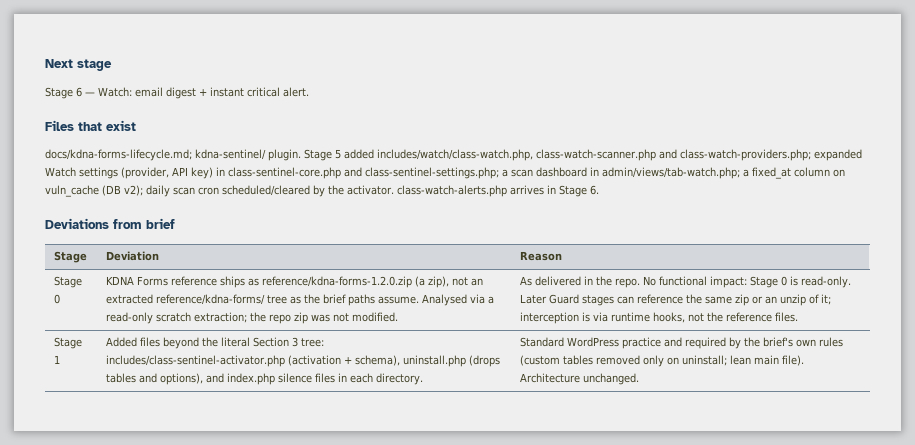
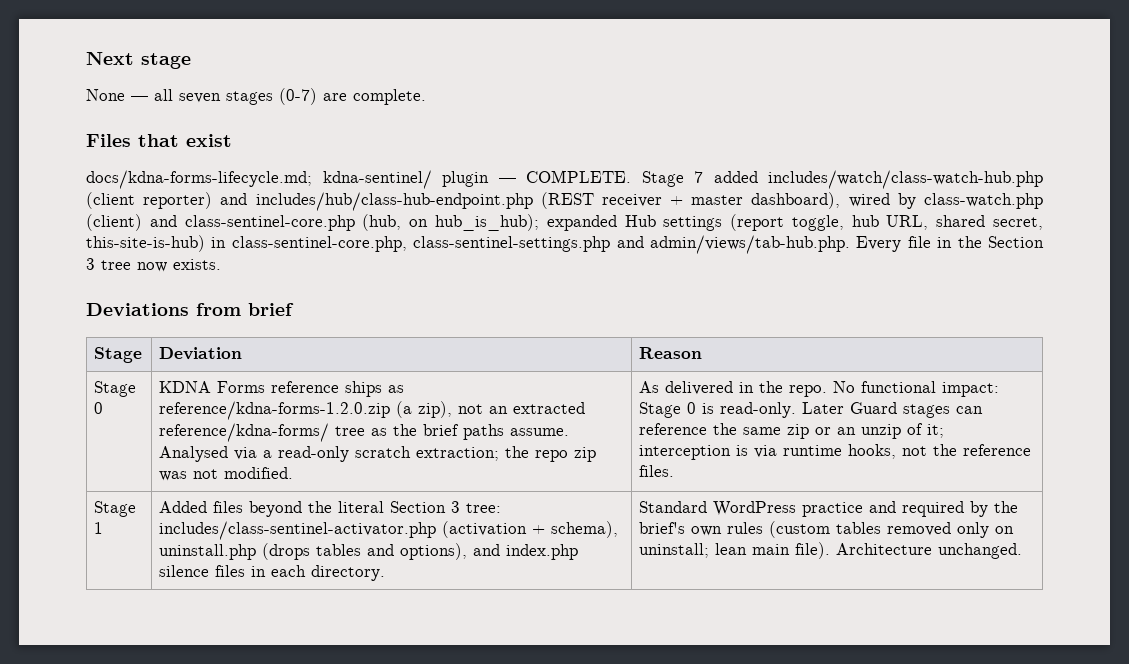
[45,87,309,99] Stage 6 — Watch: email digest + instant critical alert. -> [86,88,426,105] None — all seven stages (0-7) are complete.
[268,149,862,161] [45,167,845,179] [45,185,599,197] plugin. Stage 5 added includes/watch/class-watch.php, class-watch-scanner.php and class-watch-providers.php; expanded Watch settings (provider, API key) in class-sentinel-core.php and class-sentinel-settings.php; a scan dashboard in admin/views/tab-watch.php; a fixed_at column on vuln_cache (DB v2); daily scan cron scheduled/cleared by the activator. class-watch-alerts.php arrives in Stage 6. -> [442,170,1043,189] [86,192,1043,211] [86,214,1044,231] [86,235,1044,254] [86,258,221,272] plugin — COMPLETE. Stage 7 added includes/watch/class-watch-hub.php (client reporter) and includes/hub/class-hub-endpoint.php (REST receiver + master dashboard), wired by class-watch.php (client) and class-sentinel-core.php (hub, on hub_is_hub); expanded Hub settings (report toggle, hub URL, shared secret, this-site-is-hub) in class-sentinel-core.php, class-sentinel-settings.php and admin/views/tab-hub.php. Every file in the Section 3 tree now exists.

